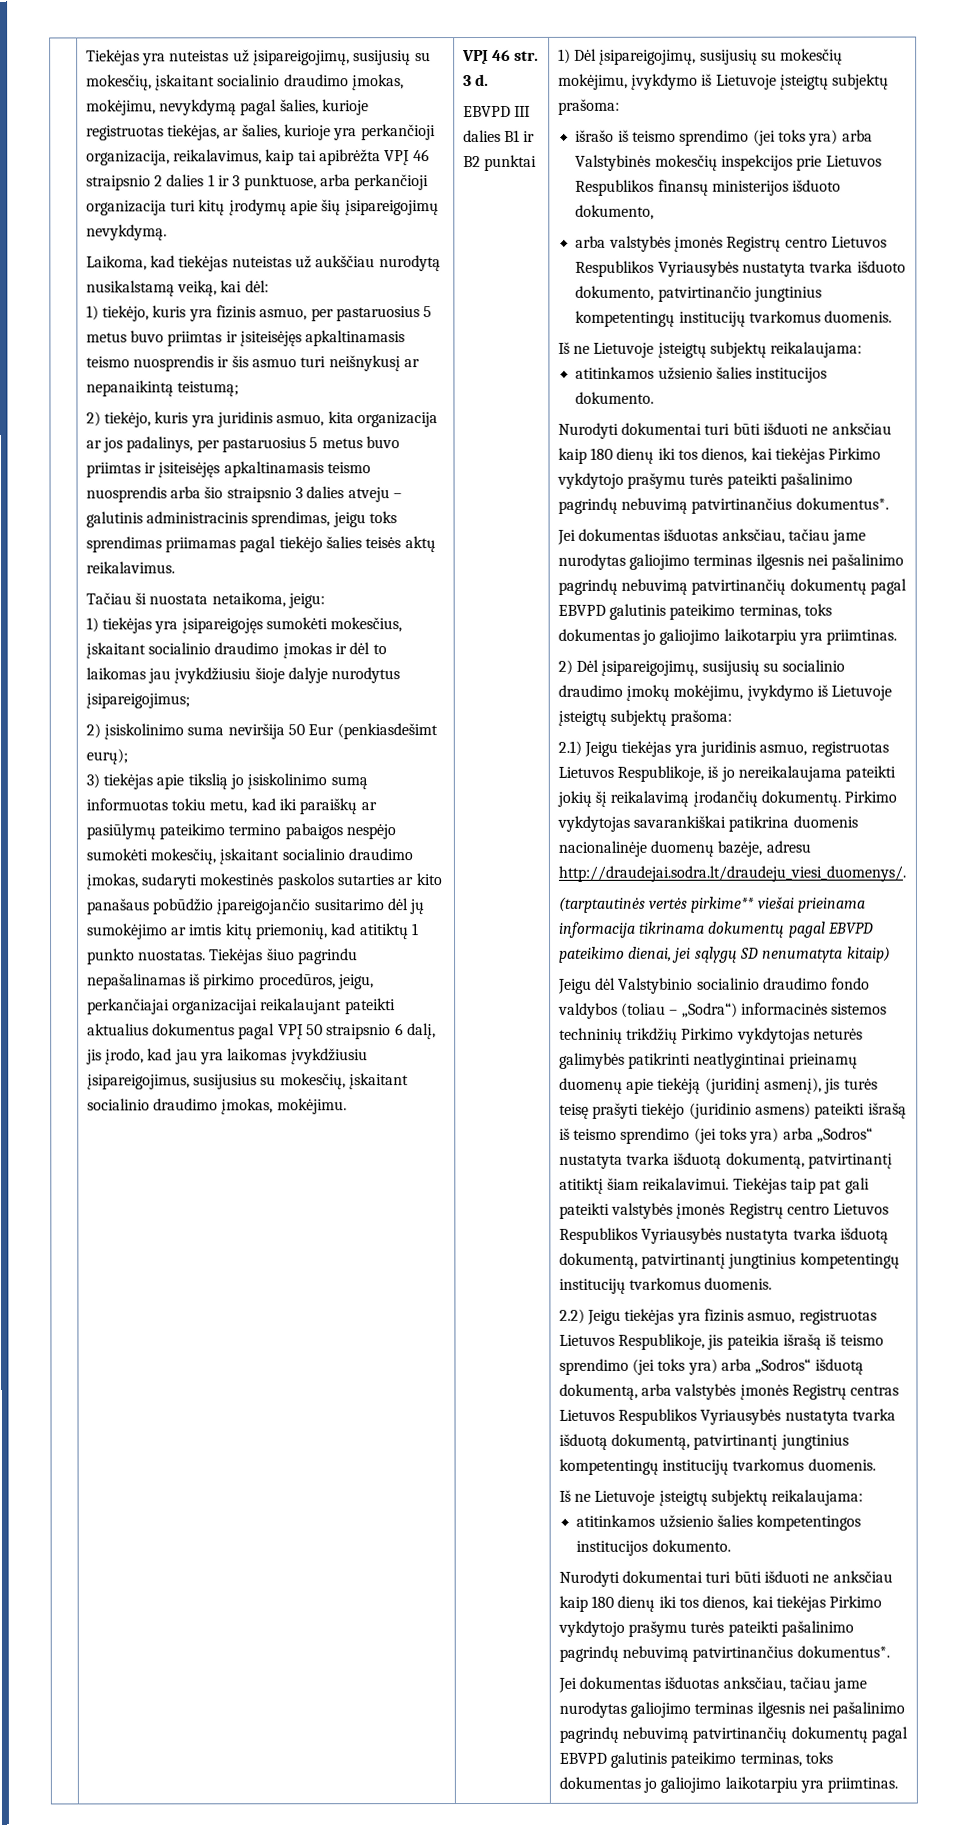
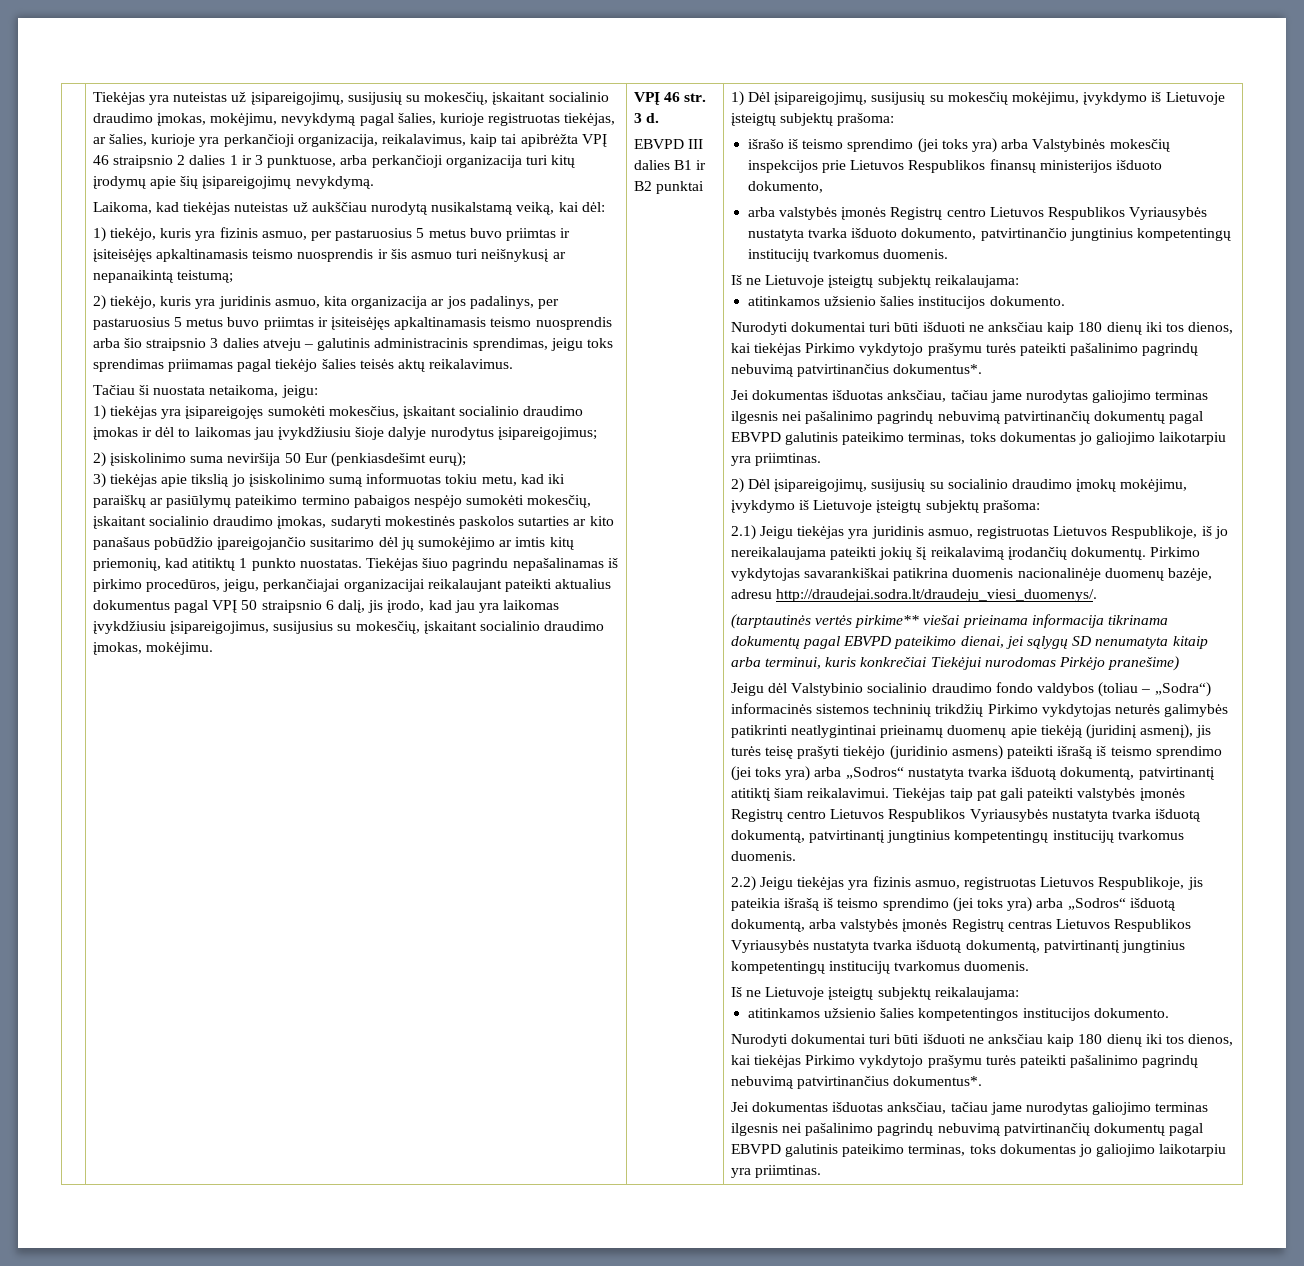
[846,946,891,963] kitaip) -> [1172,636,1208,649] [730,656,1180,671] kitaip arba terminui, kuris konkrečiai Tiekėjui nurodomas Pirkėjo pranešime)

